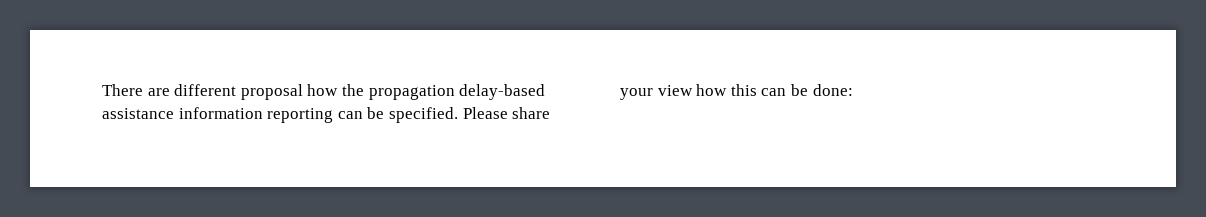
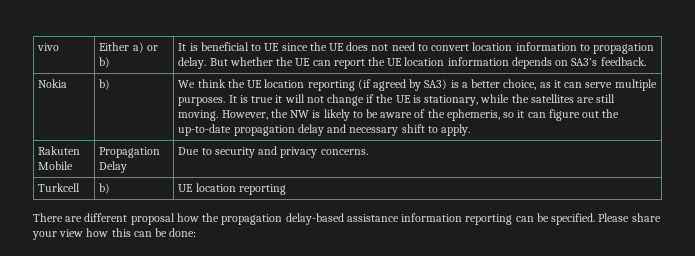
(102, 90) none -> [37,43,60,51] [99,42,158,53] [99,57,111,68] [178,42,655,54] [178,57,646,69] [38,79,68,88] [99,79,111,90] [178,79,657,91] [178,94,616,106] [178,109,620,121] [178,124,470,136] [38,146,81,155] [38,161,74,170] [99,147,161,158] [99,161,128,173] [178,146,368,158] [38,183,81,192] [99,183,111,194] [178,183,286,195] vivo | Either a) or b) | It is beneficial to UE since the UE does not need to convert location information to propagation delay. But whether the UE can report the UE location information depends on SA3’s feedback. // Nokia | b) | We think the UE location reporting (if agreed by SA3) is a better choice, as it can serve multiple purposes. It is true it will not change if the UE is stationary, while the satellites are still moving. However, the NW is likely to be aware of the ephemeris, so it can figure out the up-to-date propagation delay and necessary shift to apply. // Rakuten Mobile | Propagation Delay | Due to security and privacy concerns. // Turkcell | b) | UE location reporting //

